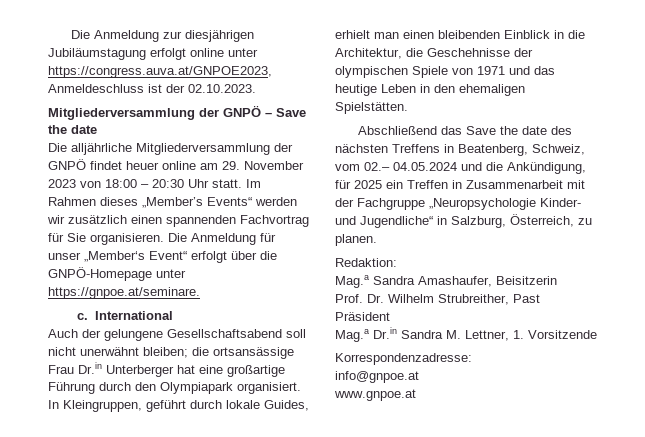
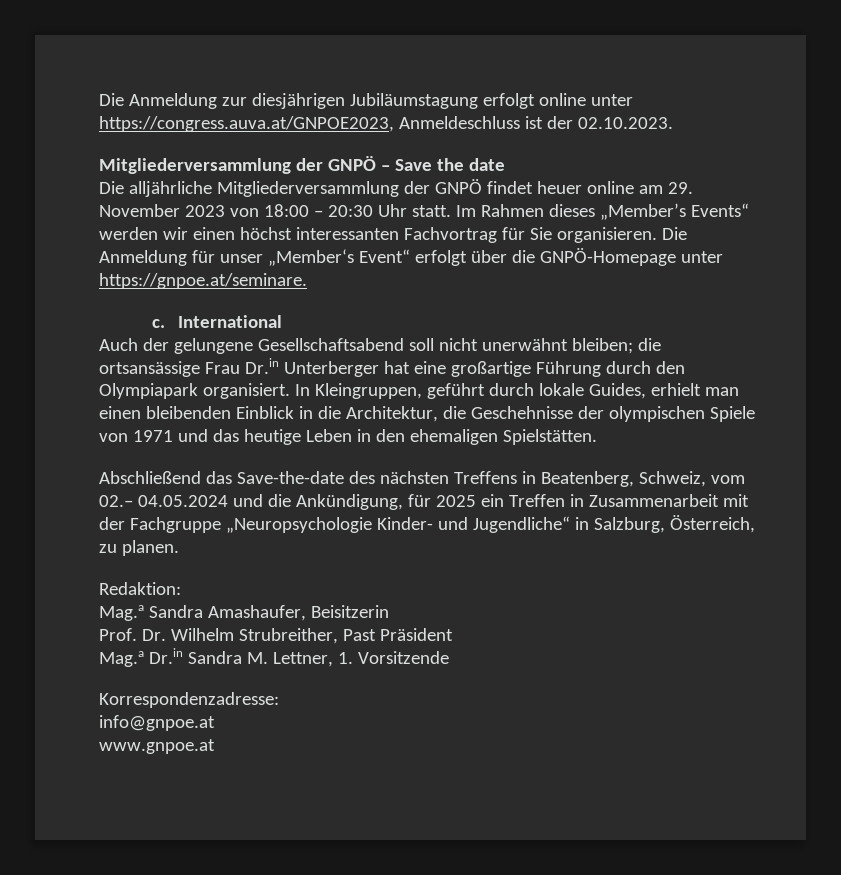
[68,215,236,227] zusätzlich einen spannenden -> [192,227,399,240] einen höchst interessanten
[466,126,548,135] Save the date -> [236,471,344,484] Save-the-date

